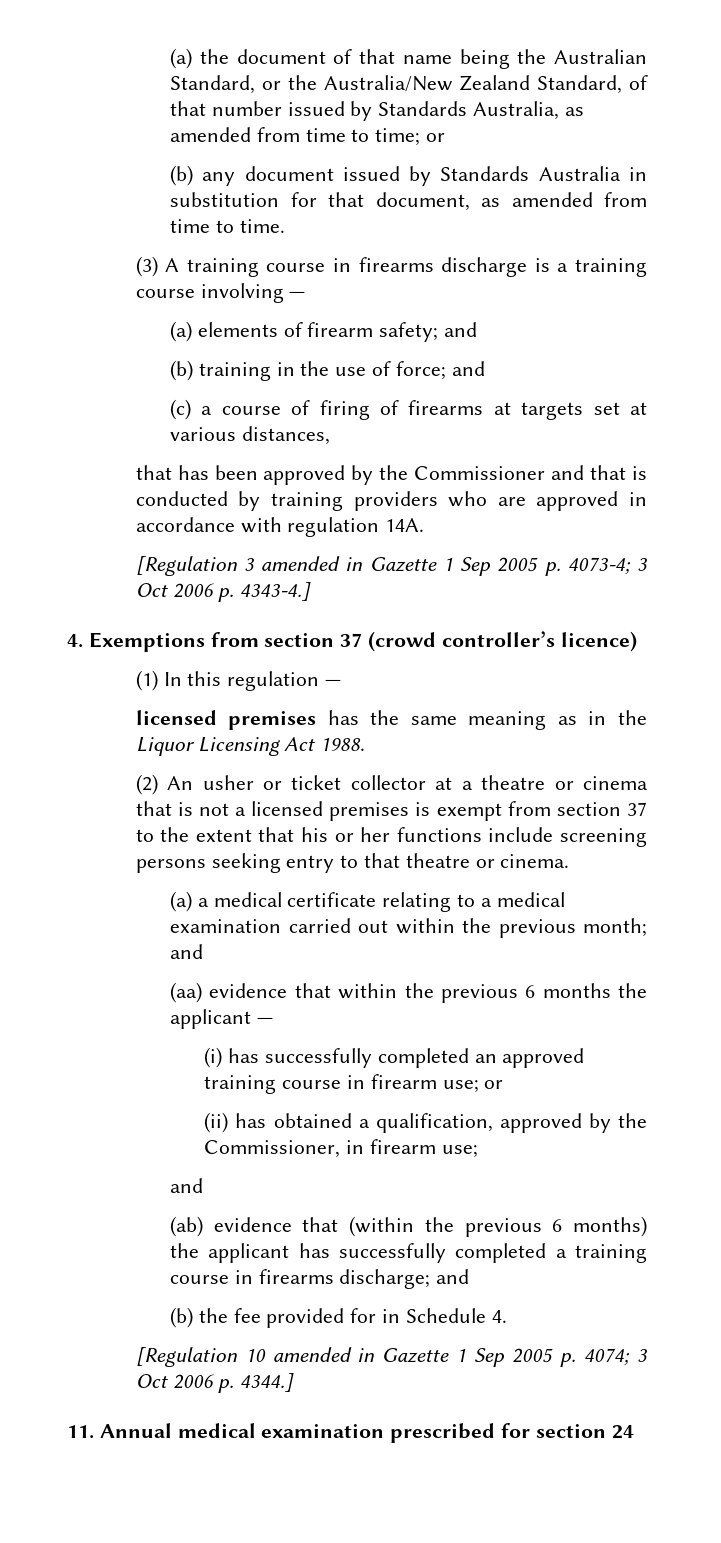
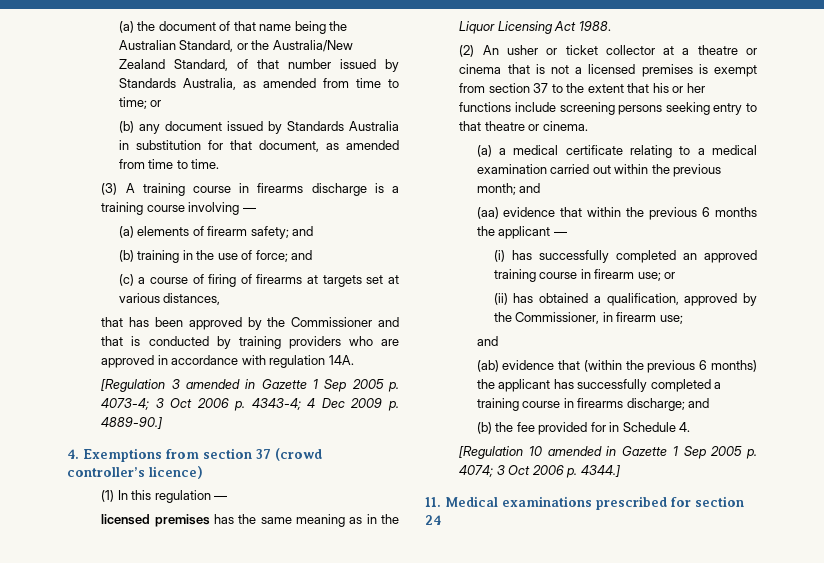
[240,582,312,601] 4343-4.] -> [251,398,399,411] [101,417,163,429] 4343-4; 4 Dec 2009 p. 4889-90.]
[99,1423,385,1438] Annual medical examination -> [445,496,592,507] Medical examinations

